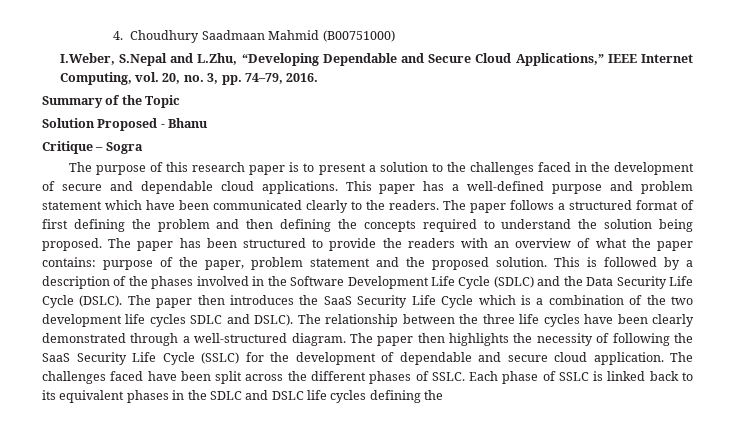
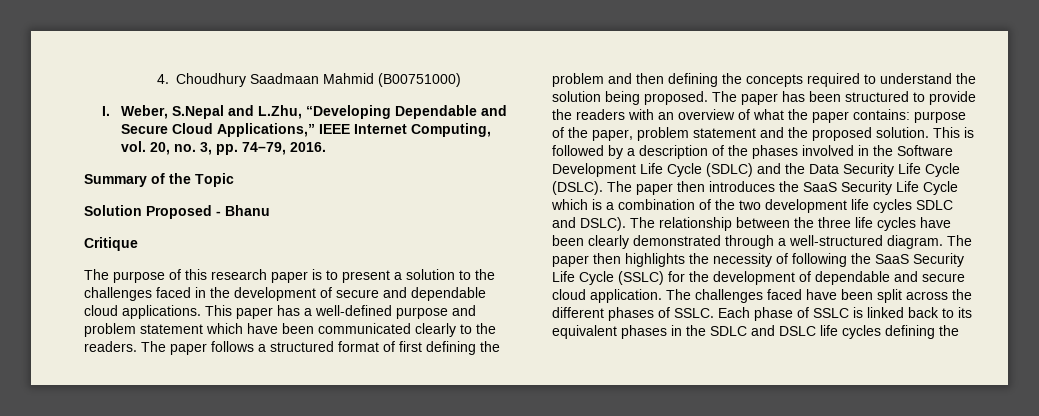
[59,53,115,65] I.Weber, -> [102,105,168,119] I. Weber,
[95,142,143,154] – Sogra -> (138, 244) none

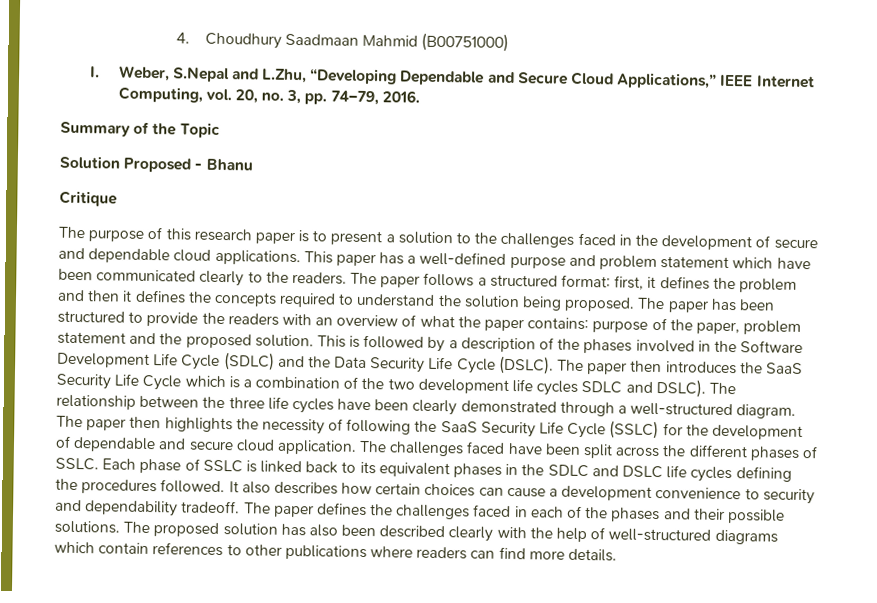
[338,341,476,355] format of first defining -> [561,274,710,290] format: first, it defines
[668,73,718,87] defining -> [122,289,186,304] it defines
(959, 330) none -> [81,479,815,505] [55,499,785,524] [54,520,778,545] [54,541,618,562] procedures followed. It also describes how certain choices can cause a development convenience to security and dependability tradeoff. The paper defines the challenges faced in each of the phases and their possible solutions. The proposed solution has also been described clearly with the help of well-structured diagrams which contain references to other publications where readers can find more details.

